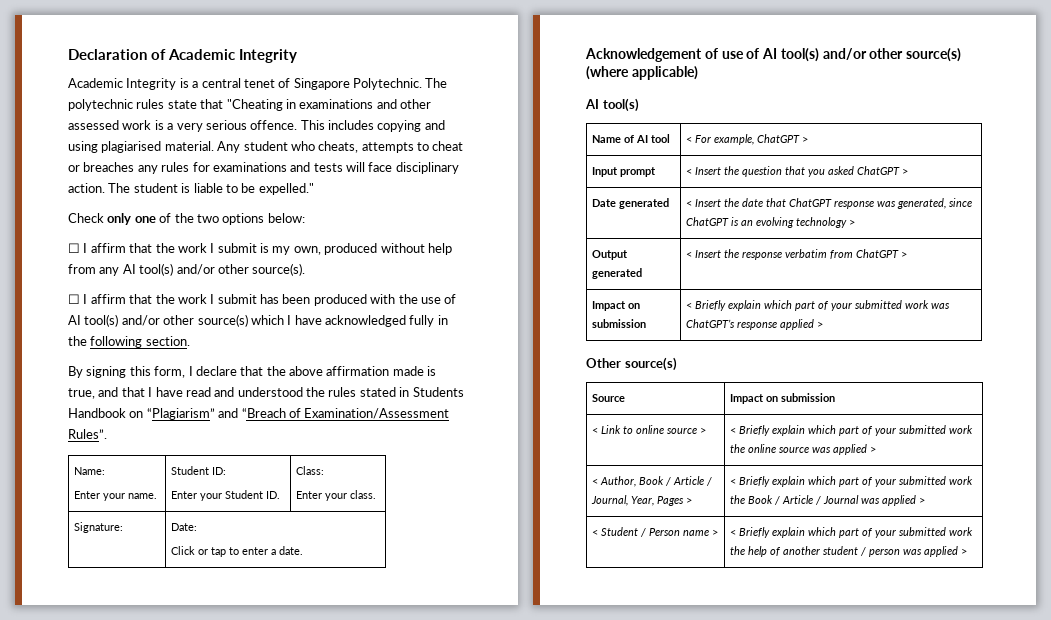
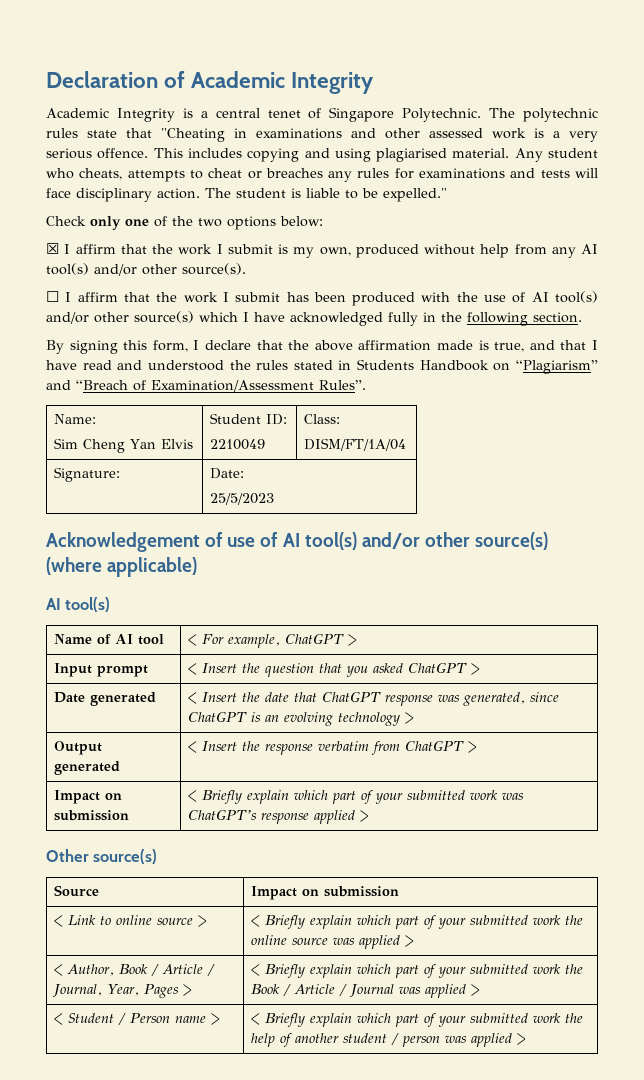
[68,243,80,253] ☐ -> [46,243,59,254] ☒
[74,491,158,501] [171,466,227,475] [171,490,281,501] [296,466,325,475] [296,490,377,501] [74,522,124,533] [171,523,198,531] [171,546,304,557] Enter your name. | Student ID: // Enter your Student ID. | Class: // Enter your class. // Signature: | Date: // Click or tap to enter a date. -> [54,438,194,453] [210,413,288,425] [210,439,266,450] [304,414,341,424] [304,438,407,451] [54,467,121,482] [210,468,245,479] [210,493,275,505] Sim Cheng Yan Elvis | Student ID: // 2210049 | Class: // DISM/FT/1A/04 // Signature: | Date: // 25/5/2023

